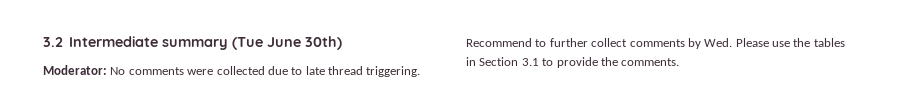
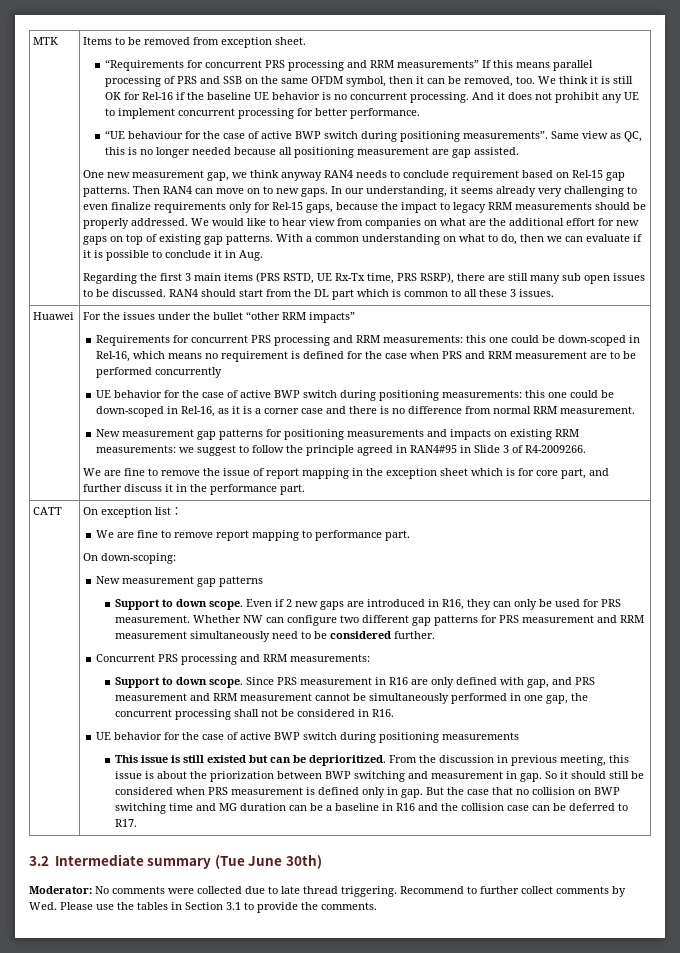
(43, 42) none -> [33,37,59,45] [83,37,307,48] [105,59,594,71] [105,76,634,87] [105,92,640,103] [105,108,421,119] [105,130,643,142] [105,147,520,158] [83,170,626,181] [83,186,638,197] [83,202,647,213] [83,218,640,229] [83,234,643,245] [83,250,264,261] [83,272,646,284] [83,289,555,300] [33,312,75,320] [83,311,356,323] [95,335,640,346] [95,351,636,362] [95,367,222,378] [95,390,614,401] [95,406,635,417] [95,429,579,440] [95,445,586,456] [83,468,610,479] [83,484,306,495] [33,507,63,515] [83,507,183,518] [95,530,410,541] [83,553,177,564] [95,576,263,587] [114,599,621,610] [114,615,644,626] [114,631,435,642] [95,654,370,665] [114,677,595,688] [114,693,588,704] [114,709,394,720] [95,732,519,743] [114,755,629,766] [114,771,644,782] [114,787,620,798] [114,803,628,814] [114,819,137,827] MTK | Items to be removed from exception sheet. // “Requirements for concurrent PRS processing and RRM measurements” If this means parallel processing of PRS and SSB on the same OFDM symbol, then it can be removed, too. We think it is still OK for Rel-16 if the baseline UE behavior is no concurrent processing. And it does not prohibit any UE to implement concurrent processing for better performance. // “UE behaviour for the case of active BWP switch during positioning measurements”. Same view as QC, this is no longer needed because all positioning measurement are gap assisted. // One new measurement gap, we think anyway RAN4 needs to conclude requirement based on Rel-15 gap patterns. Then RAN4 can move on to new gaps. In our understanding, it seems already very challenging to even finalize requirements only for Rel-15 gaps, because the impact to legacy RRM measurements should be properly addressed. We would like to hear view from companies on what are the additional effort for new gaps on top of existing gap patterns. With a common understanding on what to do, then we can evaluate if it is possible to conclude it in Aug. // Regarding the first 3 main items (PRS RSTD, UE Rx-Tx time, PRS RSRP), there are still many sub open issues to be discussed. RAN4 should start from the DL part which is common to all these 3 issues. // Huawei | For the issues under the bullet “other RRM impacts” // Requirements for concurrent PRS processing and RRM measurements: this one could be down-scoped in Rel-16, which means no requirement is defined for the case when PRS and RRM measurement are to be performed concurrently // UE behavior for the case of active BWP switch during positioning measurements: this one could be down-scoped in Rel-16, as it is a corner case and there is no difference from normal RRM measurement. // New measurement gap patterns for positioning measurements and impacts on existing RRM measurements: we suggest to follow the principle agreed in RAN4#95 in Slide 3 of R4-2009266. // We are fine to remove the issue of report mapping in the exception sheet which is for core part, and further discuss it in the performance part. // CATT | On exception list： // We are fine to remove report mapping to performance part. // On down-scoping: // New measurement gap patterns // Support to down scope. Even if 2 new gaps are introduced in R16, they can only be used for PRS measurement. Whether NW can configure two different gap patterns for PRS measurement and RRM measurement simultaneously need to be considered further. // Concurrent PRS processing and RRM measurements: // Support to down scope. Since PRS measurement in R16 are only defined with gap, and PRS measurement and RRM measurement cannot be simultaneously performed in one gap, the concurrent processing shall not be considered in R16. // UE behavior for the case of active BWP switch during positioning measurements // This issue is still existed but can be deprioritized. From the discussion in previous meeting, this issue is about the priorization between BWP switching and measurement in gap. So it should still be considered when PRS measurement is defined only in gap. But the case that no collision on BWP switching time and MG duration can be a baseline in R16 and the collision case can be deferred to R17. //

